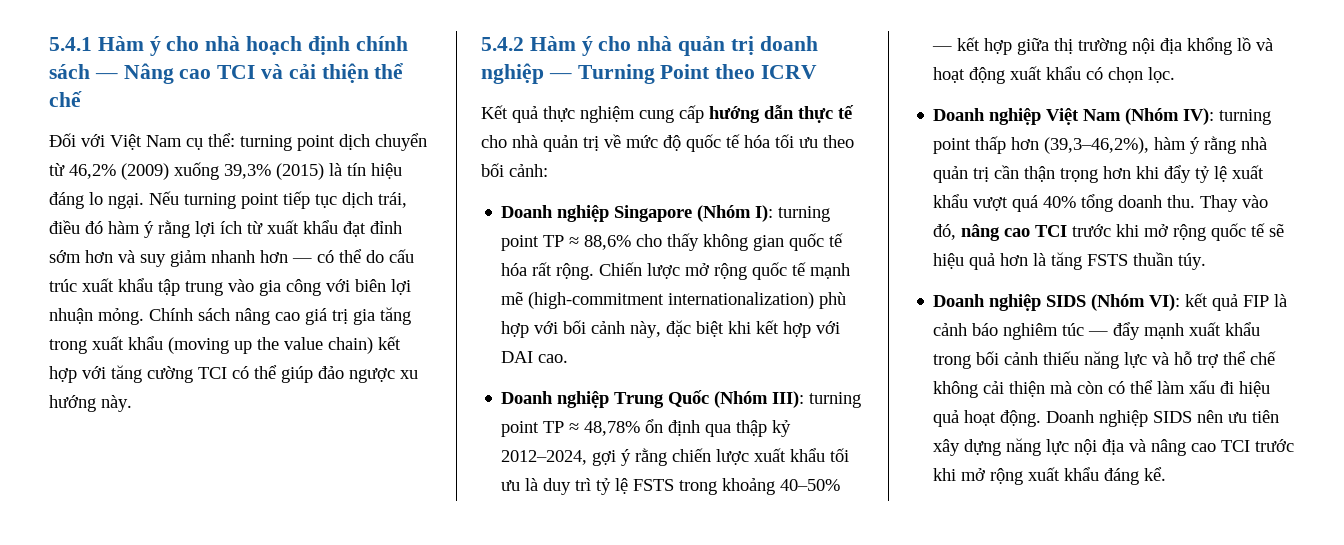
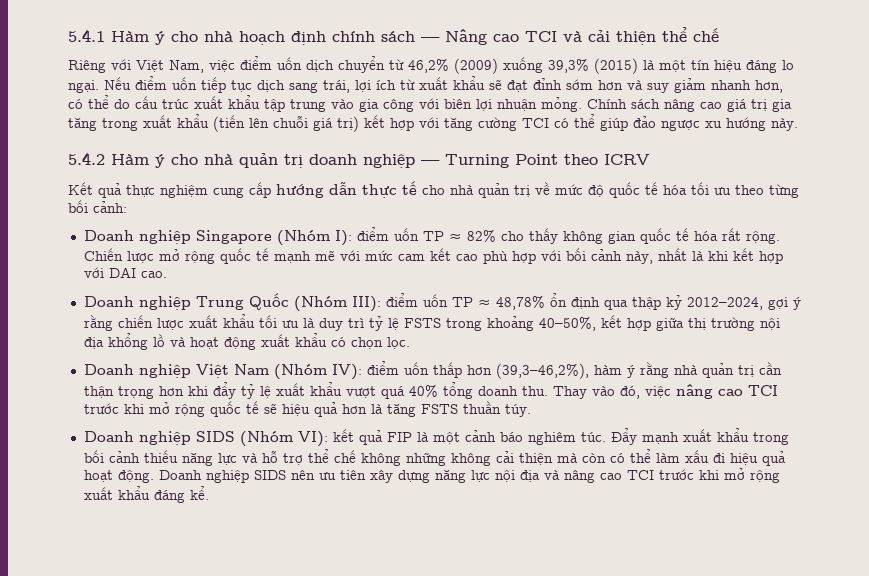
[49,133,76,147] Đối -> [68,59,106,73] Riêng
[146,133,335,151] Nam cụ thể: turning point -> [169,56,302,73] Nam, việc điểm uốn
(342, 169) none -> [659,60,686,72] một
[184,193,279,209] turning point -> [135,76,197,90] điểm uốn
[378,192,407,208] [49,220,190,238] trái, điều đó hàm ý rằng -> [289,80,350,93] sang trái,
(338, 227) none -> [489,80,502,90] sẽ
[260,250,312,263] hơn — -> [755,80,783,93] hơn,
[168,337,373,354] (moving up the value chain) -> [213,115,359,132] (tiến lên chuỗi giá trị)
(854, 141) none -> [769,184,799,198] từng
[778,206,831,222] [501,235,632,251] turning point TP ≈ 88,6% -> [356,227,496,242] điểm uốn TP ≈ 82%
[528,292,815,309] (high-commitment internationalization) -> [339,248,478,261] với mức cam kết cao
[666,320,725,337] đặc biệt -> [657,248,704,261] nhất là
[809,392,862,408] [501,421,540,437] turning point -> [385,293,448,307] điểm uốn
[780,479,841,491] [932,46,953,51] 40–50% — -> [538,316,596,331] 40–50%,
[1219,109,1272,125] [933,138,972,154] turning point -> [366,361,429,375] điểm uốn
(957, 232) none -> [644,386,671,398] việc
(1288, 300) none -> [432,432,460,444] một
[1062,322,1141,340] túc — đẩy -> [580,428,637,445] túc. Đẩy
(979, 389) none -> [405,452,491,466] những không

